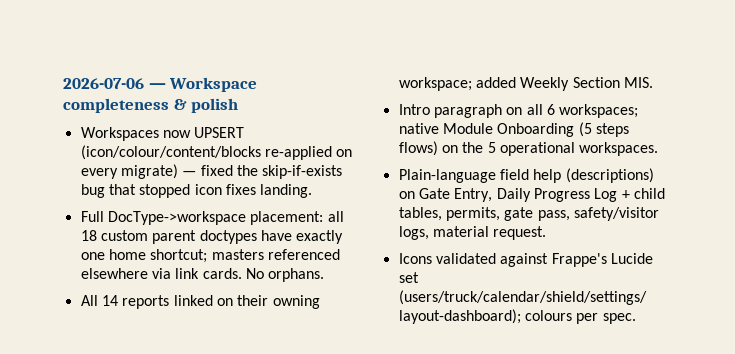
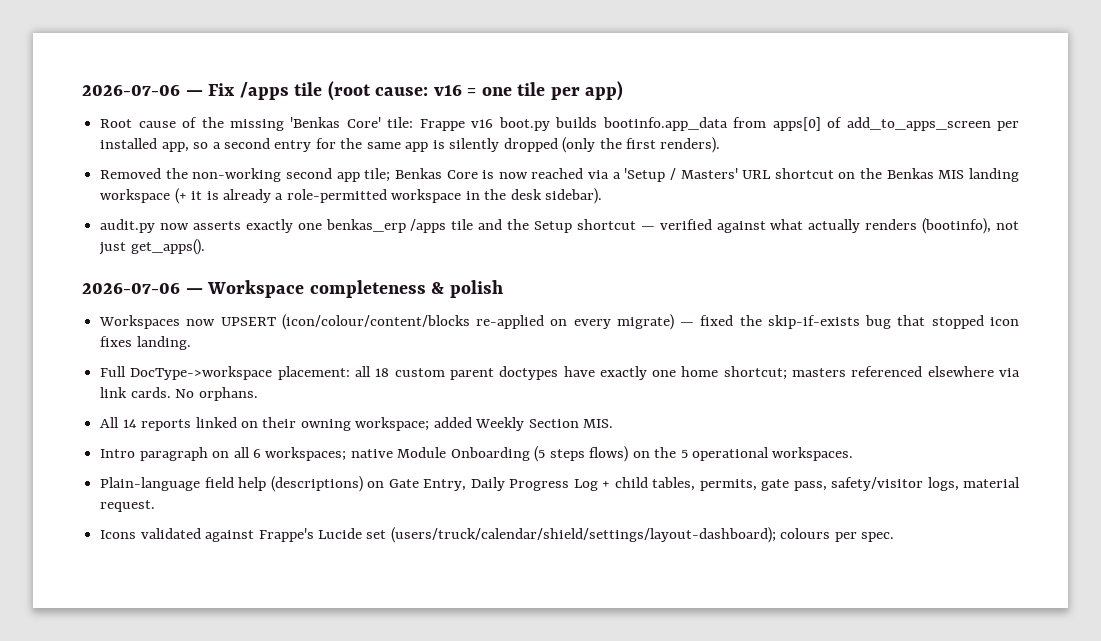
[63,78,166,89] 2026-07-06 — -> [82,81,624,101] [100,117,1020,131] [100,137,721,153] [100,168,1019,182] [100,188,603,204] [100,218,1020,234] [99,239,205,255] [82,283,203,294] 2026-07-06 — Fix /apps tile (root cause: v16 = one tile per app) // Root cause of the missing 'Benkas Core' tile: Frappe v16 boot.py builds bootinfo.app_data from apps[0] of add_to_apps_screen per installed app, so a second entry for the same app is silently dropped (only the first renders). // Removed the non-working second app tile; Benkas Core is now reached via a 'Setup / Masters' URL shortcut on the Benkas MIS landing workspace (+ it is already a role-permitted workspace in the desk sidebar). // audit.py now asserts exactly one benkas_erp /apps tile and the Setup shortcut — verified against what actually renders (bootinfo), not just get_apps(). // 2026-07-06 —

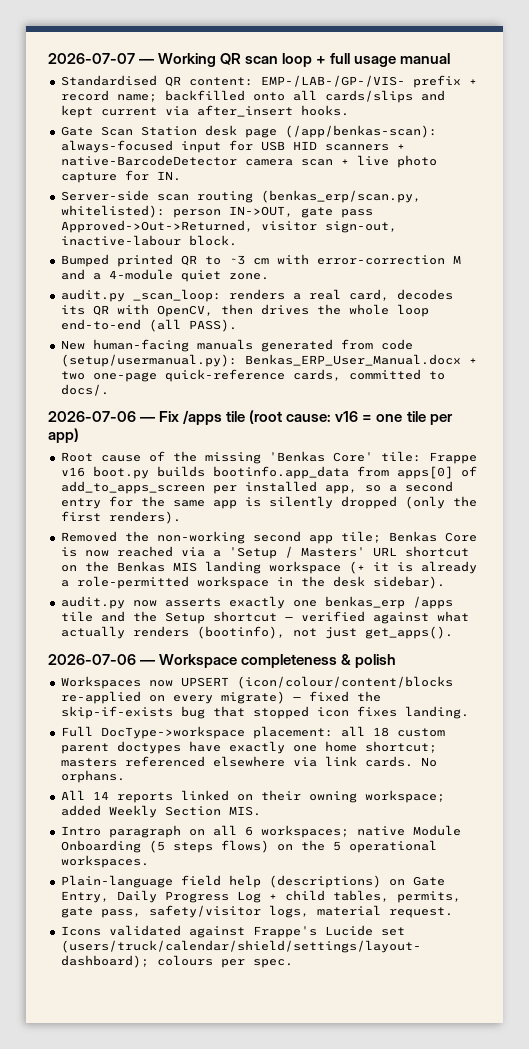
(82, 90) none -> [48,53,451,67] [60,75,477,88] [60,90,445,103] [60,105,349,118] [60,125,437,138] [60,140,405,153] [60,155,437,168] [60,170,181,183] [60,190,421,203] [60,205,373,218] [60,220,397,233] [60,235,237,246] [60,254,461,267] [60,269,269,282] [60,289,453,302] [60,304,429,317] [60,319,237,332] [60,339,413,352] [60,354,477,367] [60,369,445,382] [60,384,109,396] 2026-07-07 — Working QR scan loop + full usage manual // Standardised QR content: EMP-/LAB-/GP-/VIS- prefix + record name; backfilled onto all cards/slips and kept current via after_insert hooks. // Gate Scan Station desk page (/app/benkas-scan): always-focused input for USB HID scanners + native-BarcodeDetector camera scan + live photo capture for IN. // Server-side scan routing (benkas_erp/scan.py, whitelisted): person IN->OUT, gate pass Approved->Out->Returned, visitor sign-out, inactive-labour block. // Bumped printed QR to ~3 cm with error-correction M and a 4-module quiet zone. // audit.py _scan_loop: renders a real card, decodes its QR with OpenCV, then drives the whole loop end-to-end (all PASS). // New human-facing manuals generated from code (setup/usermanual.py): Benkas_ERP_User_Manual.docx + two one-page quick-reference cards, committed to docs/. //

